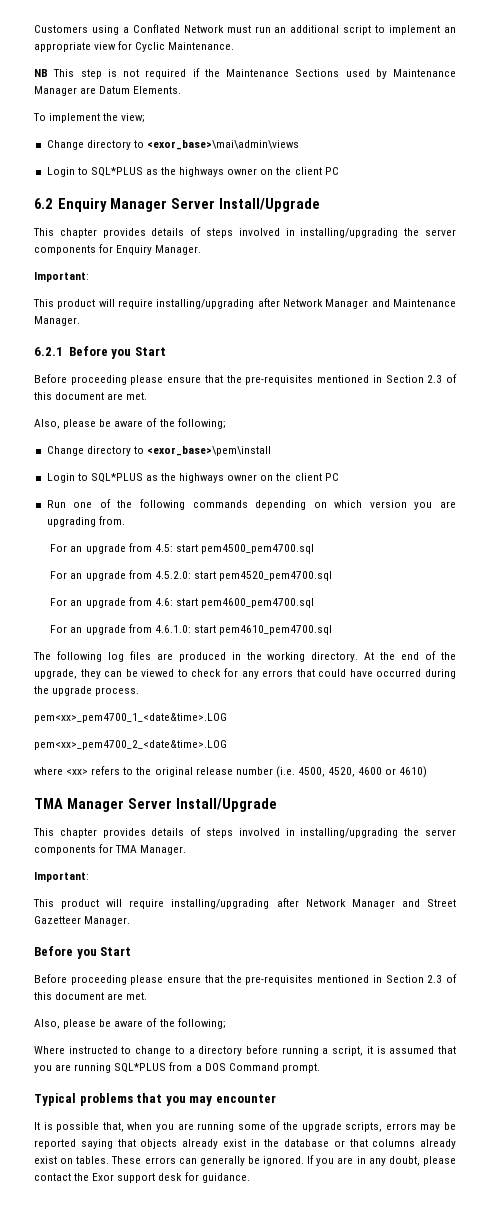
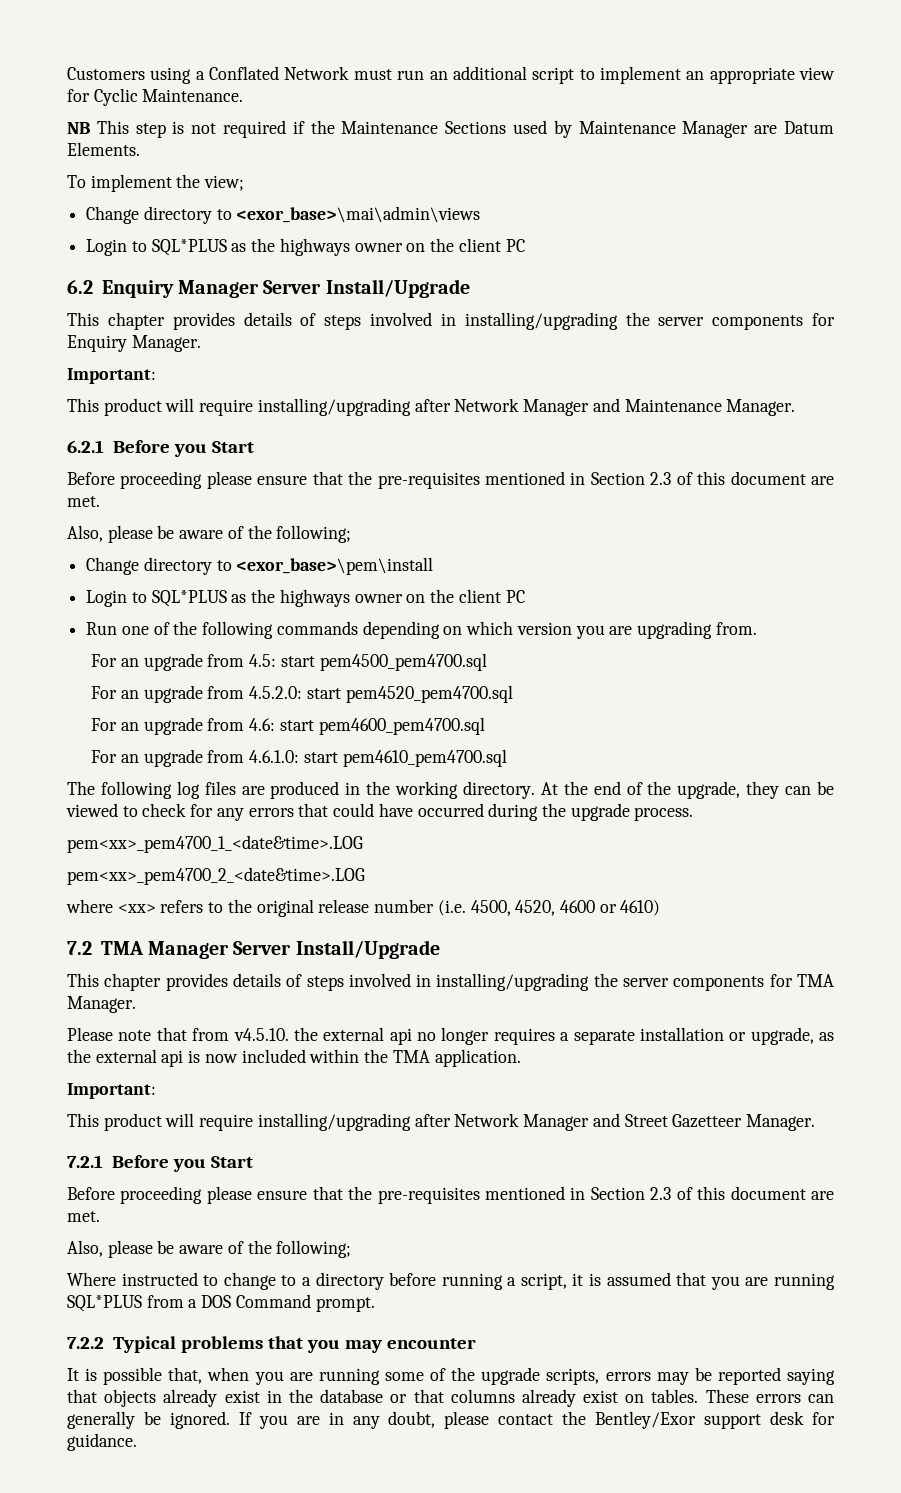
(428, 772) none -> [67,941,92,955] 7.2
(187, 850) none -> [67,1027,834,1045] [67,1049,521,1067] // Please note that from v4.5.10. the external api no longer requires a separate installation or upgrade, as the external api is now included within the TMA application.
(131, 921) none -> [67,1155,103,1168] 7.2.1
(320, 1068) none -> [67,1337,104,1349] 7.2.2
[92,1173,115,1181] Exor -> [595,1411,697,1429] Bentley/Exor

